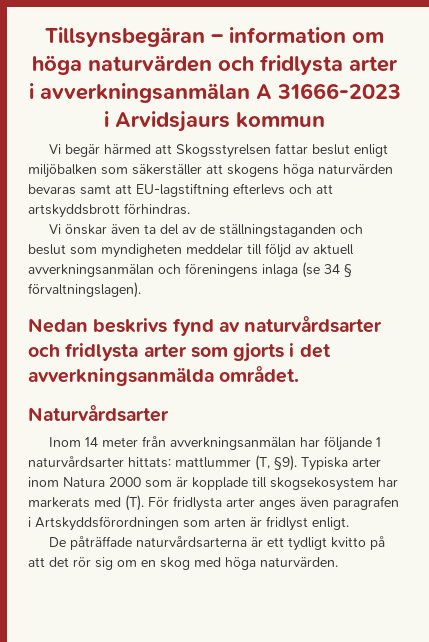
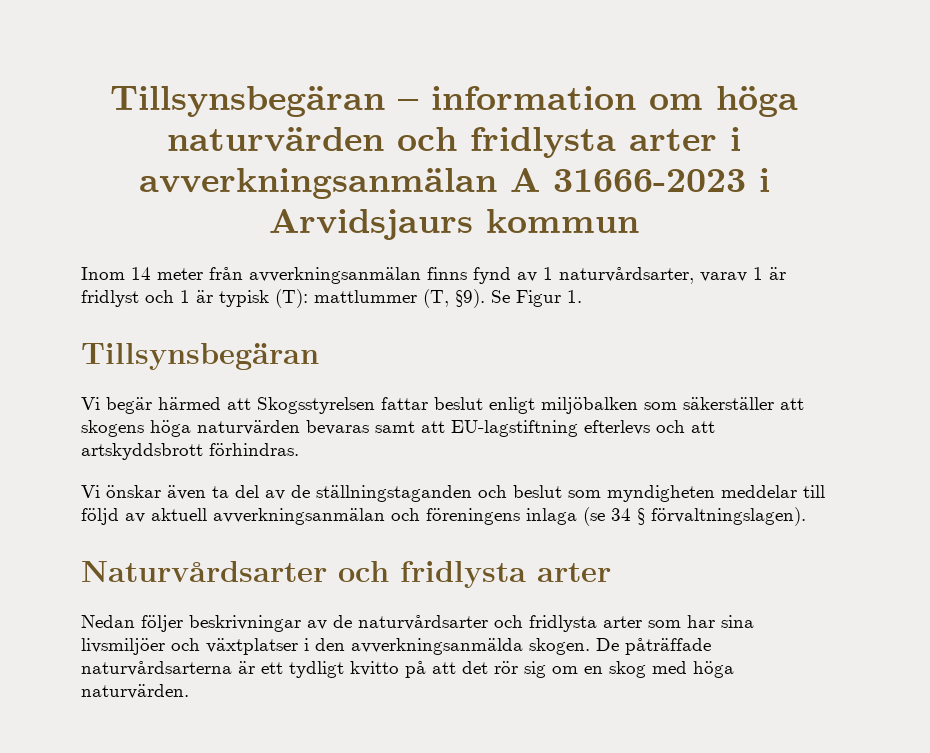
(325, 120) none -> [81,267,786,284] [81,289,582,308] [81,343,319,370] // Inom 14 meter från avverkningsanmälan finns fynd av 1 naturvårdsarter, varav 1 är fridlyst och 1 är typisk (T): mattlummer (T, §9). Se Figur 1. // Tillsynsbegäran
[28,318,240,336] Nedan beskrivs fynd av -> [81,561,611,588] [81,615,352,632] Naturvårdsarter och fridlysta arter // Nedan följer beskrivningar av de
[233,343,331,362] [28,366,300,386] [28,405,169,422] [48,436,381,451] [28,455,381,471] [28,477,398,491] [28,495,399,511] [28,516,349,531] gjorts i det avverkningsanmälda området. // Naturvårdsarter // Inom 14 meter från avverkningsanmälan har följande 1 naturvårdsarter hittats: mattlummer (T, §9). Typiska arter inom Natura 2000 som är kopplade till skogsekosystem har markerats med (T). För fridlysta arter anges även paragrafen i Artskyddsförordningen som arten är fridlyst enligt. // -> [687,615,754,628] [81,638,590,655] har sina livsmiljöer och växtplatser i den avverkningsanmälda skogen.

